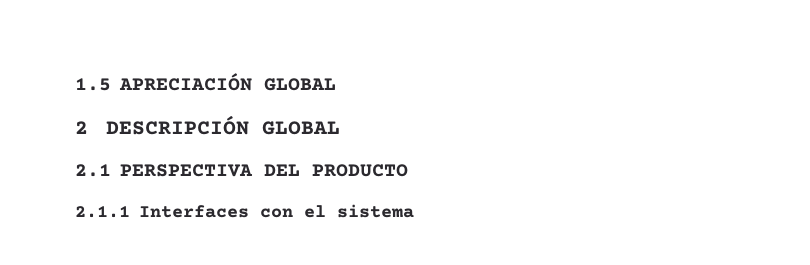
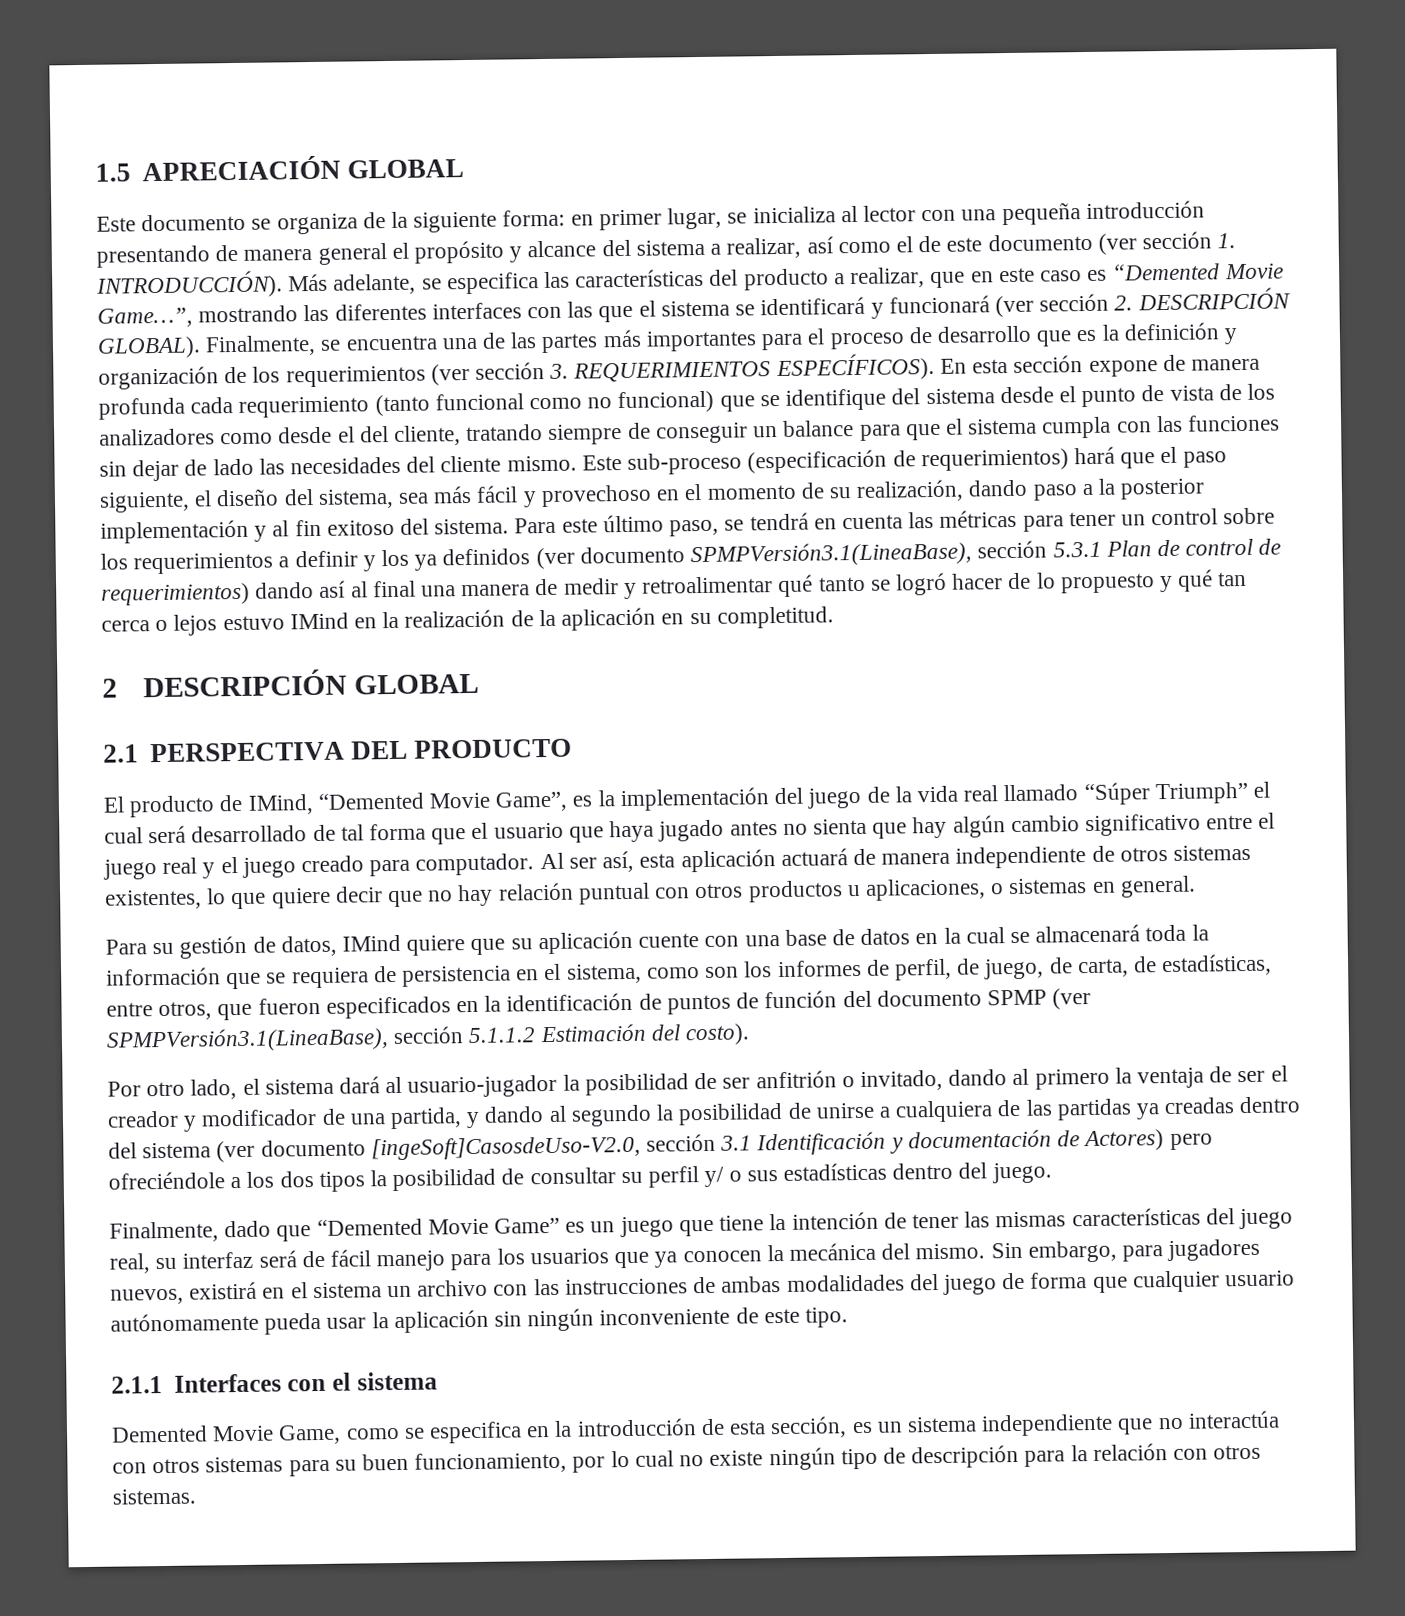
(336, 84) none -> [96,200,1205,235] [96,231,1237,268] [96,263,1284,299] [97,287,1291,328] [97,322,1238,359] [98,352,1260,390] [98,383,1275,420] [99,414,1280,446] [99,446,1227,482] [99,478,1206,513] [100,507,1276,544] [100,538,1282,575] [101,569,1248,606] [101,606,834,636] // Este documento se organiza de la siguiente forma: en primer lugar, se inicializa al lector con una pequeña introducción presentando de manera general el propósito y alcance del sistema a realizar, así como el de este documento (ver sección 1. INTRODUCCIÓN). Más adelante, se especifica las características del producto a realizar, que en este caso es “Demented Movie Game…”, mostrando las diferentes interfaces con las que el sistema se identificará y funcionará (ver sección 2. DESCRIPCIÓN GLOBAL). Finalmente, se encuentra una de las partes más importantes para el proceso de desarrollo que es la definición y organización de los requerimientos (ver sección 3. REQUERIMIENTOS ESPECÍFICOS). En esta sección expone de manera profunda cada requerimiento (tanto funcional como no funcional) que se identifique del sistema desde el punto de vista de los analizadores como desde el del cliente, tratando siempre de conseguir un balance para que el sistema cumpla con las funciones sin dejar de lado las necesidades del cliente mismo. Este sub-proceso (especificación de requerimientos) hará que el paso siguiente, el diseño del sistema, sea más fácil y provechoso en el momento de su realización, dando paso a la posterior implementación y al fin exitoso del sistema. Para este último paso, se tendrá en cuenta las métricas para tener un control sobre los requerimientos a definir y los ya definidos (ver documento SPMPVersión3.1(LineaBase), sección 5.3.1 Plan de control de requerimientos) dando así al final una manera de medir y retroalimentar qué tanto se logró hacer de lo propuesto y qué tan cerca o lejos estuvo IMind en la realización de la aplicación en su completitud.
(408, 170) none -> [103,781,1270,818] [104,812,1276,845] [103,844,1251,880] [105,875,1196,910] [105,924,1209,959] [106,953,1273,990] [106,987,1092,1021] [106,1023,751,1053] [107,1065,1288,1100] [107,1096,1301,1132] [108,1129,1213,1163] [108,1162,1052,1192] [109,1207,1293,1243] [109,1238,1261,1274] [110,1270,1295,1305] [110,1307,849,1335] // El producto de IMind, “Demented Movie Game”, es la implementación del juego de la vida real llamado “Súper Triumph” el cual será desarrollado de tal forma que el usuario que haya jugado antes no sienta que hay algún cambio significativo entre el juego real y el juego creado para computador. Al ser así, esta aplicación actuará de manera independiente de otros sistemas existentes, lo que quiere decir que no hay relación puntual con otros productos u aplicaciones, o sistemas en general. // Para su gestión de datos, IMind quiere que su aplicación cuente con una base de datos en la cual se almacenará toda la información que se requiera de persistencia en el sistema, como son los informes de perfil, de juego, de carta, de estadísticas, entre otros, que fueron especificados en la identificación de puntos de función del documento SPMP (ver SPMPVersión3.1(LineaBase), sección 5.1.1.2 Estimación del costo). // Por otro lado, el sistema dará al usuario-jugador la posibilidad de ser anfitrión o invitado, dando al primero la ventaja de ser el creador y modificador de una partida, y dando al segundo la posibilidad de unirse a cualquiera de las partidas ya creadas dentro del sistema (ver documento [ingeSoft]CasosdeUso-V2.0, sección 3.1 Identificación y documentación de Actores) pero ofreciéndole a los dos tipos la posibilidad de consultar su perfil y/ o sus estadísticas dentro del juego. // Finalmente, dado que “Demented Movie Game” es un juego que tiene la intención de tener las mismas características del juego real, su interfaz será de fácil manejo para los usuarios que ya conocen la mecánica del mismo. Sin embargo, para jugadores nuevos, existirá en el sistema un archivo con las instrucciones de ambas modalidades del juego de forma que cualquier usuario autónomamente pueda usar la aplicación sin ningún inconveniente de este tipo.
(414, 211) none -> [111,1410,1280,1445] [112,1443,1262,1477] [112,1488,196,1505] // Demented Movie Game, como se especifica en la introducción de esta sección, es un sistema independiente que no interactúa con otros sistemas para su buen funcionamiento, por lo cual no existe ningún tipo de descripción para la relación con otros sistemas.

